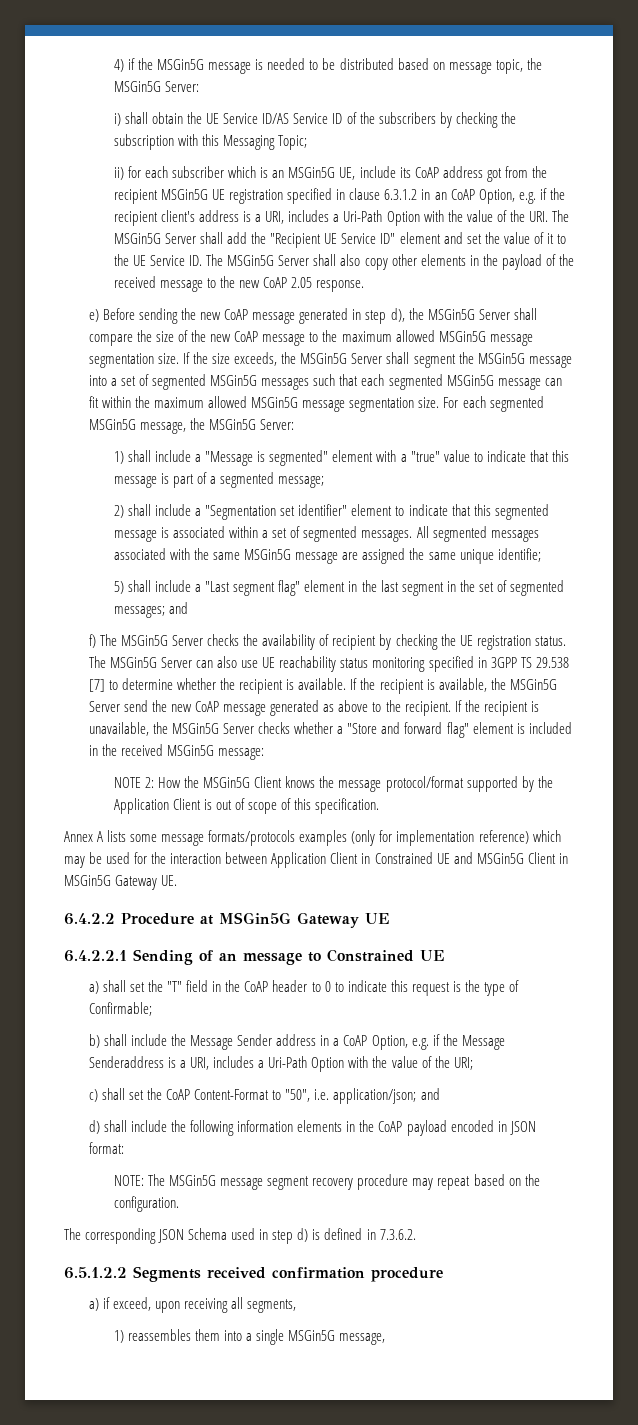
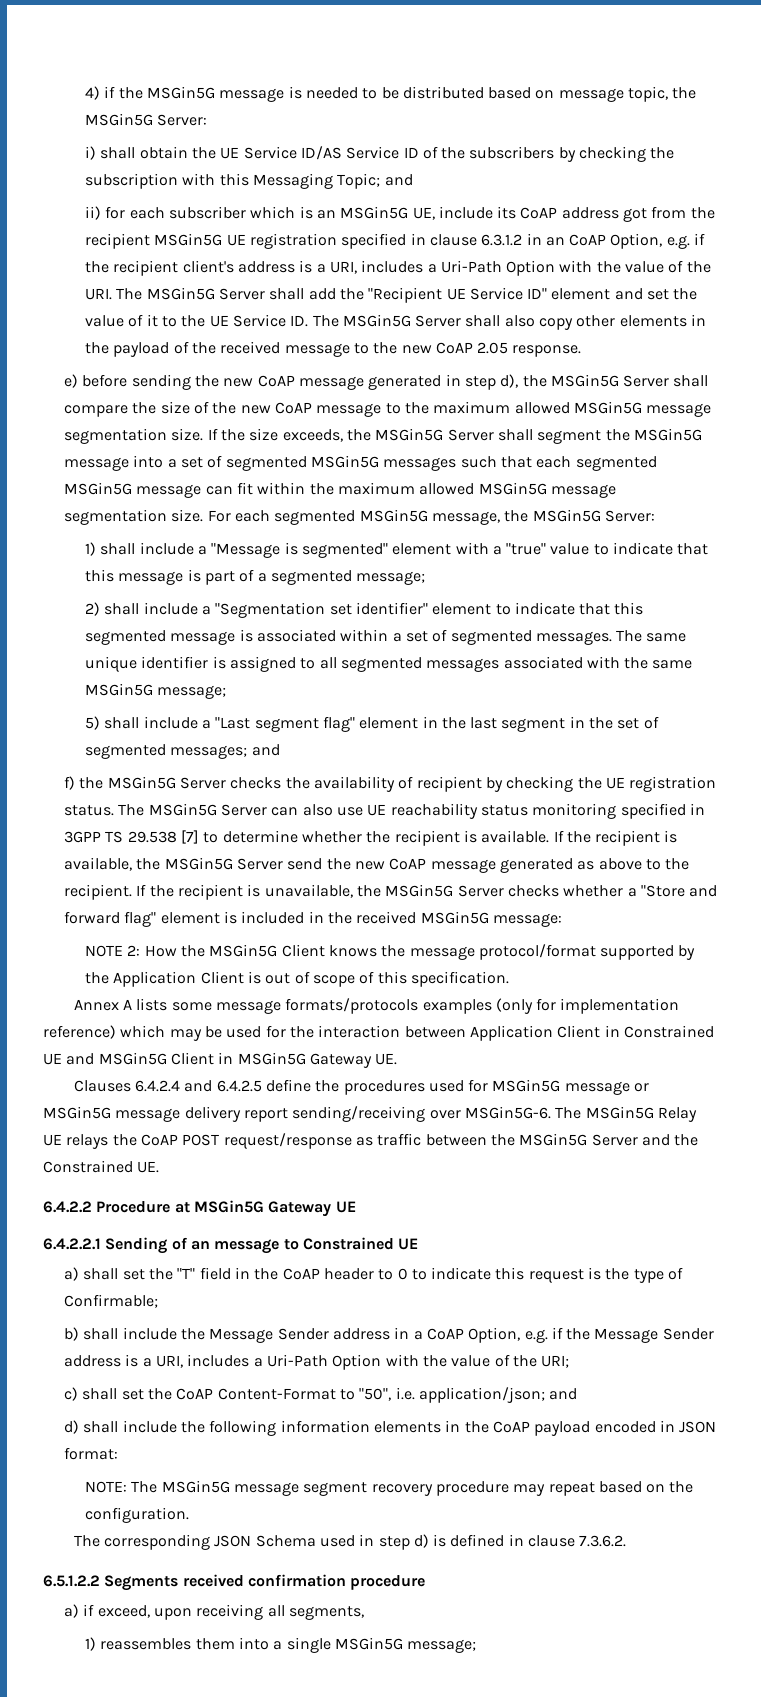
(308, 142) none -> [384,174,413,186] and
[103,308,136,320] Before -> [82,374,128,387] before
[416,526,429,538] All -> [616,630,687,642] [84,656,337,672] The same unique identifier is assigned to all
[295,548,541,564] message are assigned the same unique identifie; -> [157,685,227,699] message;
[100,634,118,646] The -> [79,777,104,789] the
(178, 880) none -> [73,1079,650,1095] [43,1106,697,1122] [43,1133,699,1149] [43,1160,160,1173] // Clauses 6.4.2.4 and 6.4.2.5 define the procedures used for MSGin5G message or MSGin5G message delivery report sending/receiving over MSGin5G-6. The MSGin5G Relay UE relays the CoAP POST request/response as traffic between the MSGin5G Server and the Constrained UE.
[89,1056,165,1068] Senderaddress -> [662,1328,714,1340] [63,1355,121,1367] Sender address
(376, 1234) none -> [528,1535,576,1547] clause
[339,1333,386,1345] message, -> [407,1639,477,1653] message;

